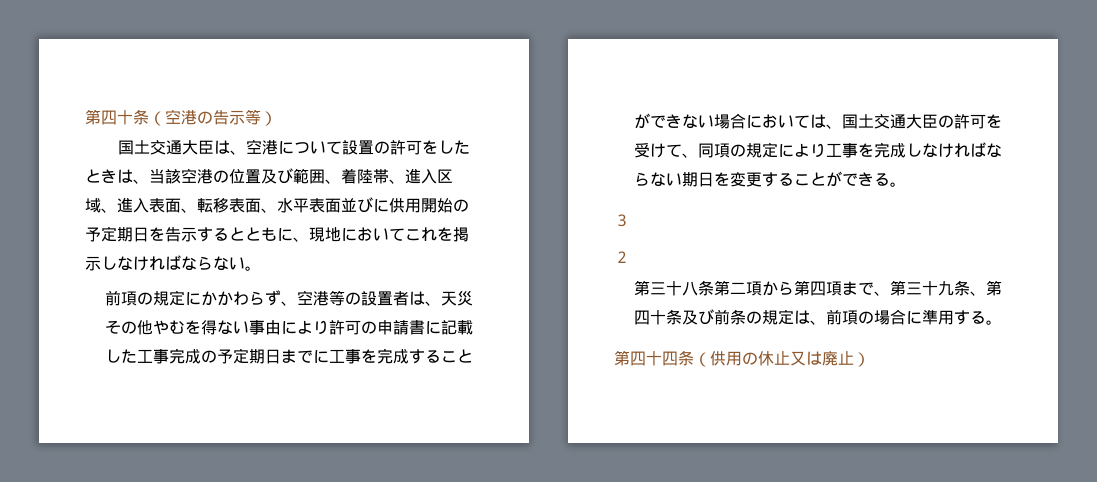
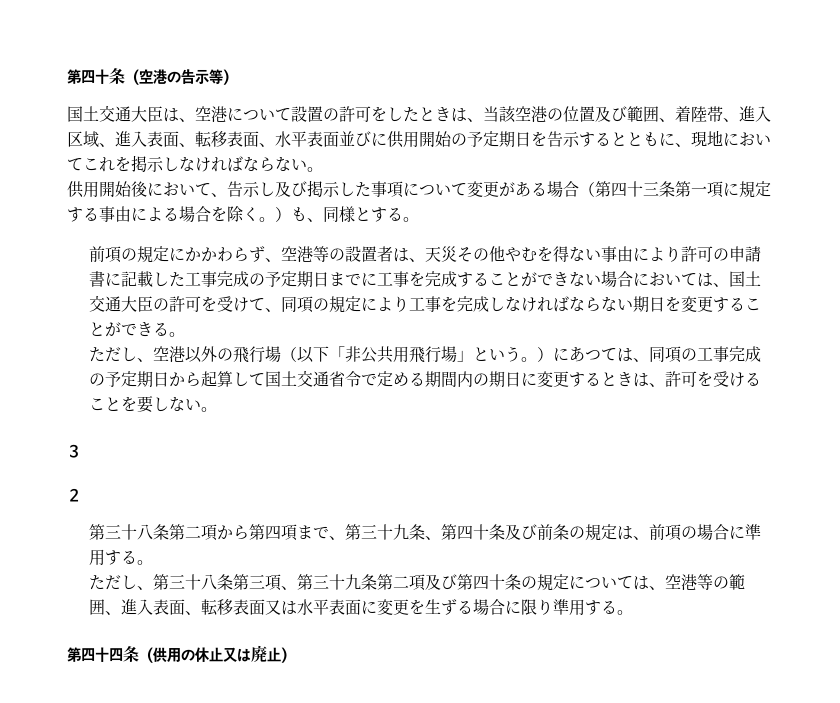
(261, 268) none -> [67,180,771,198] [67,206,419,222] // 供用開始後において、告示し及び掲示した事項について変更がある場合（第四十三条第一項に規定する事由による場合を除く。）も、同様とする。
(906, 184) none -> [88,346,761,363] [88,370,761,387] [88,396,217,413] // ただし、空港以外の飛行場（以下「非公共用飛行場」という。）にあつては、同項の工事完成の予定期日から起算して国土交通省令で定める期間内の期日に変更するときは、許可を受けることを要しない。
(1002, 322) none -> [88,574,745,591] [88,599,633,616] // ただし、第三十八条第三項、第三十九条第二項及び第四十条の規定については、空港等の範囲、進入表面、転移表面又は水平表面に変更を生ずる場合に限り準用する。

